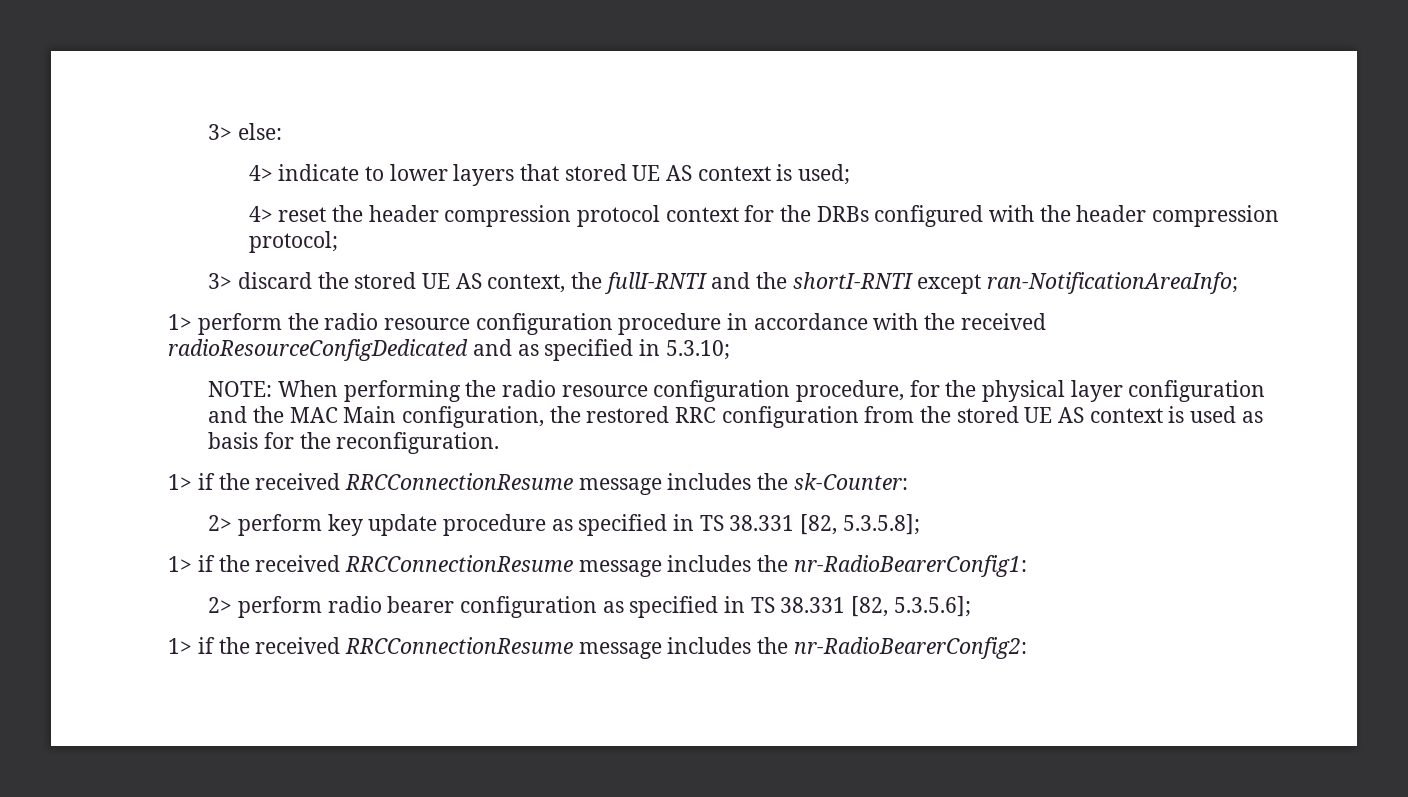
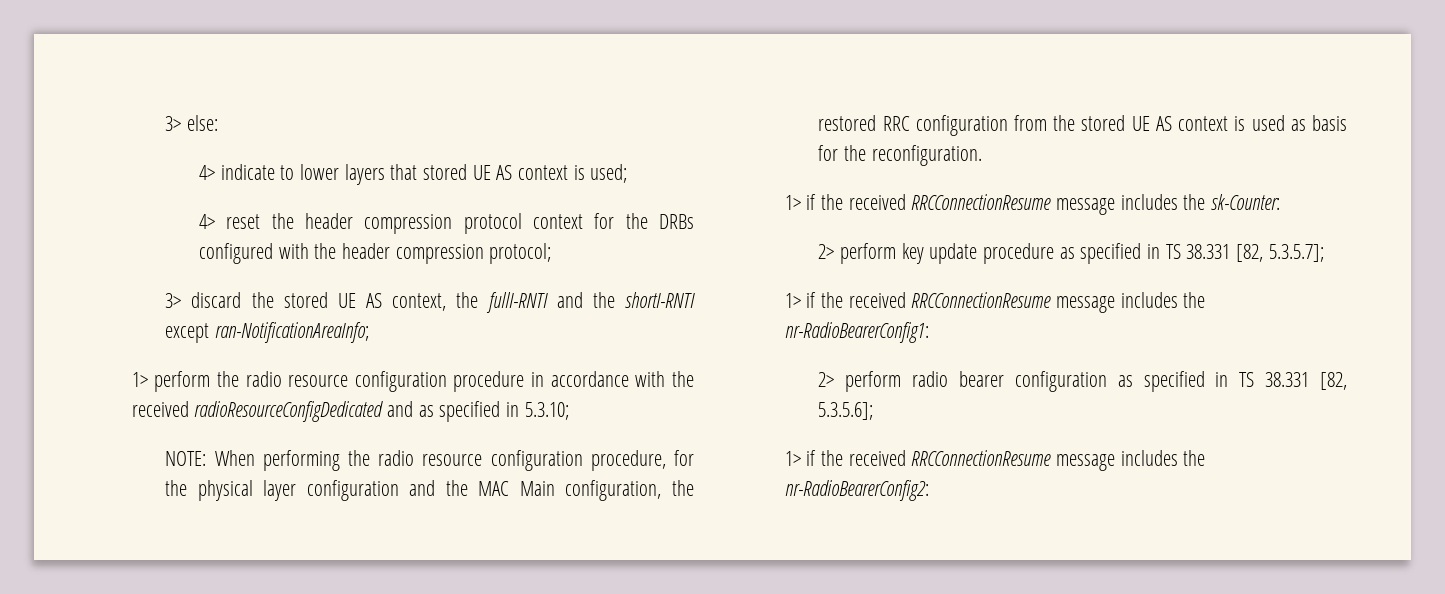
[842,514,920,535] 5.3.5.8]; -> [1268,244,1324,262] 5.3.5.7];

